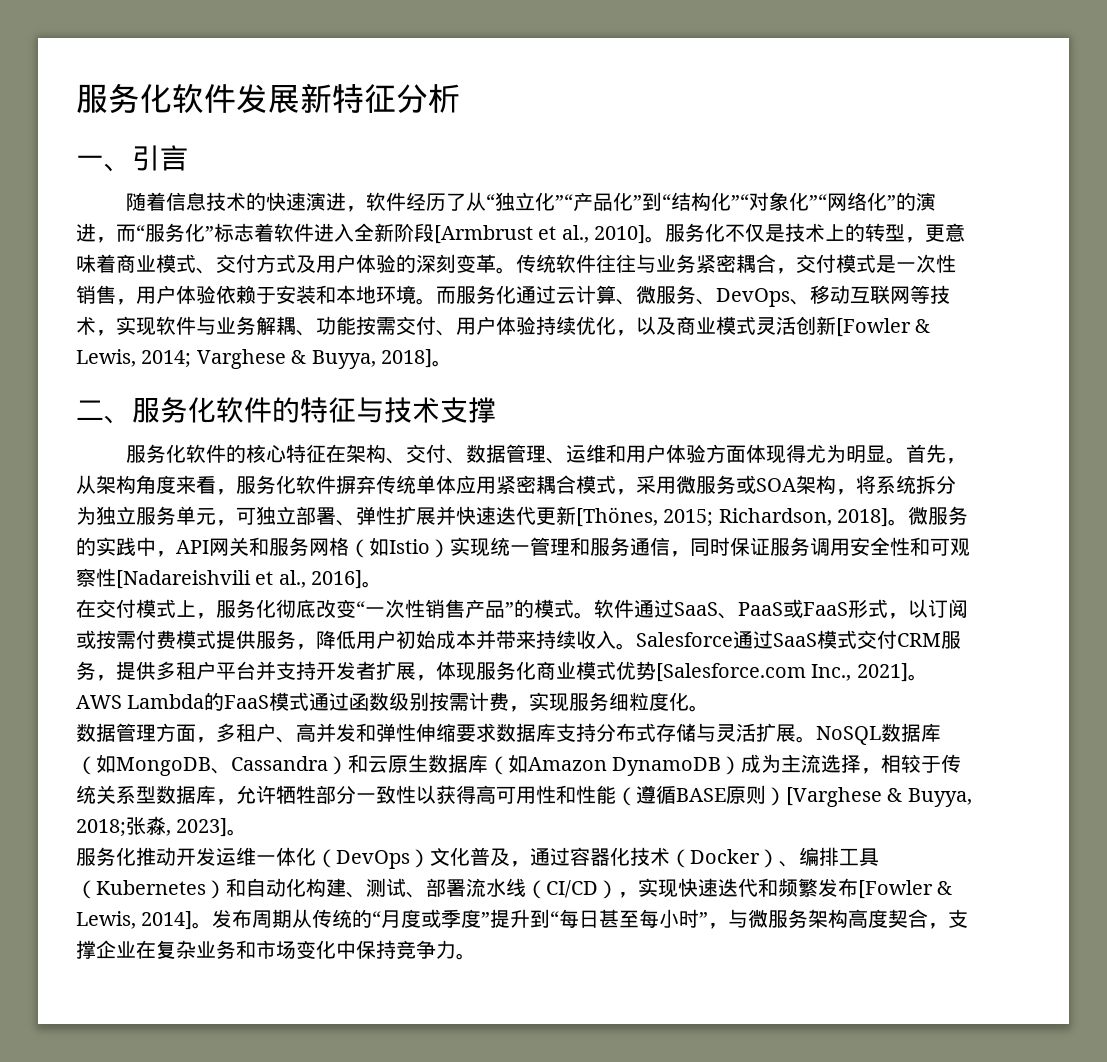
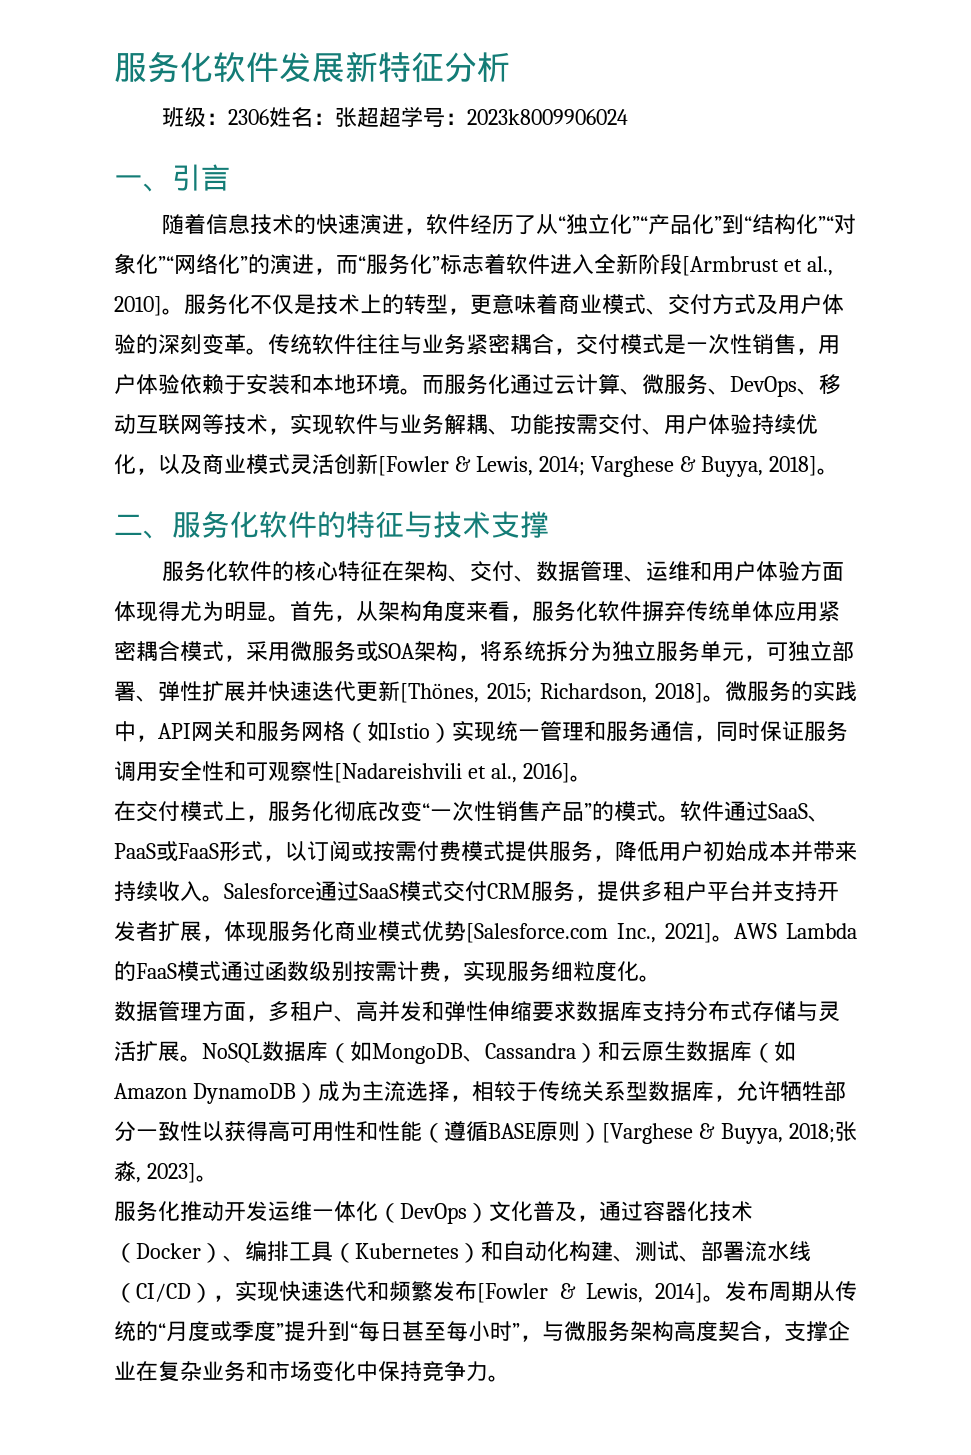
(460, 98) none -> [161,107,628,128] // 班级：2306姓名：张超超学号：2023k8009906024

